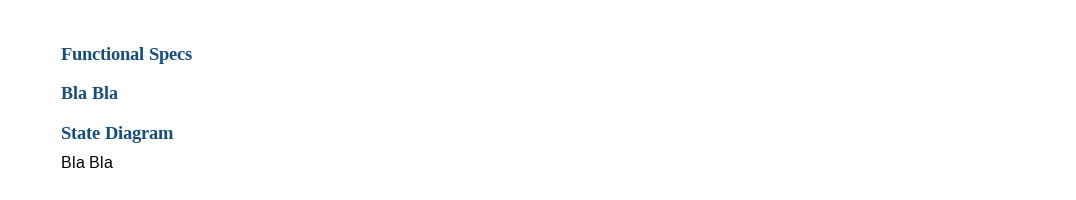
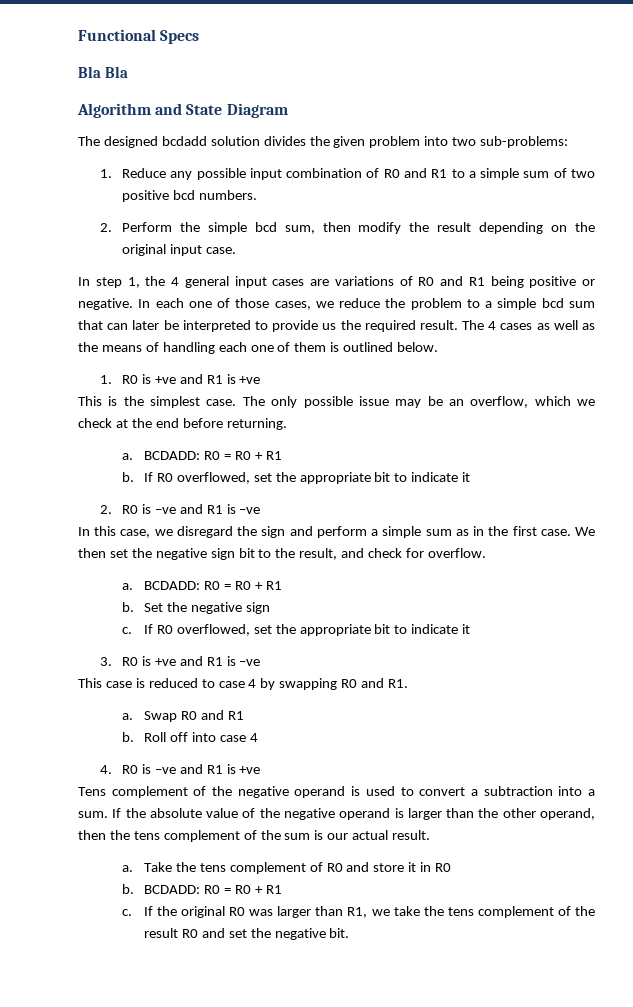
(118, 92) none -> [77,103,183,118] Algorithm and
[61,156,114,168] Bla Bla -> [78,136,569,148] [99,168,596,180] [121,190,257,202] [99,222,595,234] [121,244,236,256] [78,276,595,288] [78,298,595,310] [78,320,595,332] [78,342,439,354] [99,374,261,384] [78,396,595,408] [78,418,287,430] [121,451,282,460] [121,472,471,484] [99,504,261,514] [78,526,596,538] [78,548,486,560] [121,581,282,590] [121,602,270,614] [121,624,471,636] [99,656,261,666] [78,678,409,690] [121,710,244,722] [121,732,258,742] [99,764,261,774] [78,786,595,798] [78,808,595,820] [78,830,431,842] [121,862,452,874] [121,884,282,894] [121,906,595,918] [143,928,350,940] The designed bcdadd solution divides the given problem into two sub-problems: // 1. Reduce any possible input combination of R0 and R1 to a simple sum of two positive bcd numbers. // 2. Perform the simple bcd sum, then modify the result depending on the original input case. // In step 1, the 4 general input cases are variations of R0 and R1 being positive or negative. In each one of those cases, we reduce the problem to a simple bcd sum that can later be interpreted to provide us the required result. The 4 cases as well as the means of handling each one of them is outlined below. // 1. R0 is +ve and R1 is +ve // This is the simplest case. The only possible issue may be an overflow, which we check at the end before returning. // a. BCDADD: R0 = R0 + R1 // b. If R0 overflowed, set the appropriate bit to indicate it // 2. R0 is –ve and R1 is –ve // In this case, we disregard the sign and perform a simple sum as in the first case. We then set the negative sign bit to the result, and check for overflow. // a. BCDADD: R0 = R0 + R1 // b. Set the negative sign // c. If R0 overflowed, set the appropriate bit to indicate it // 3. R0 is +ve and R1 is –ve // This case is reduced to case 4 by swapping R0 and R1. // a. Swap R0 and R1 // b. Roll off into case 4 // 4. R0 is –ve and R1 is +ve // Tens complement of the negative operand is used to convert a subtraction into a sum. If the absolute value of the negative operand is larger than the other operand, then the tens complement of the sum is our actual result. // a. Take the tens complement of R0 and store it in R0 // b. BCDADD: R0 = R0 + R1 // c. If the original R0 was larger than R1, we take the tens complement of the result R0 and set the negative bit.

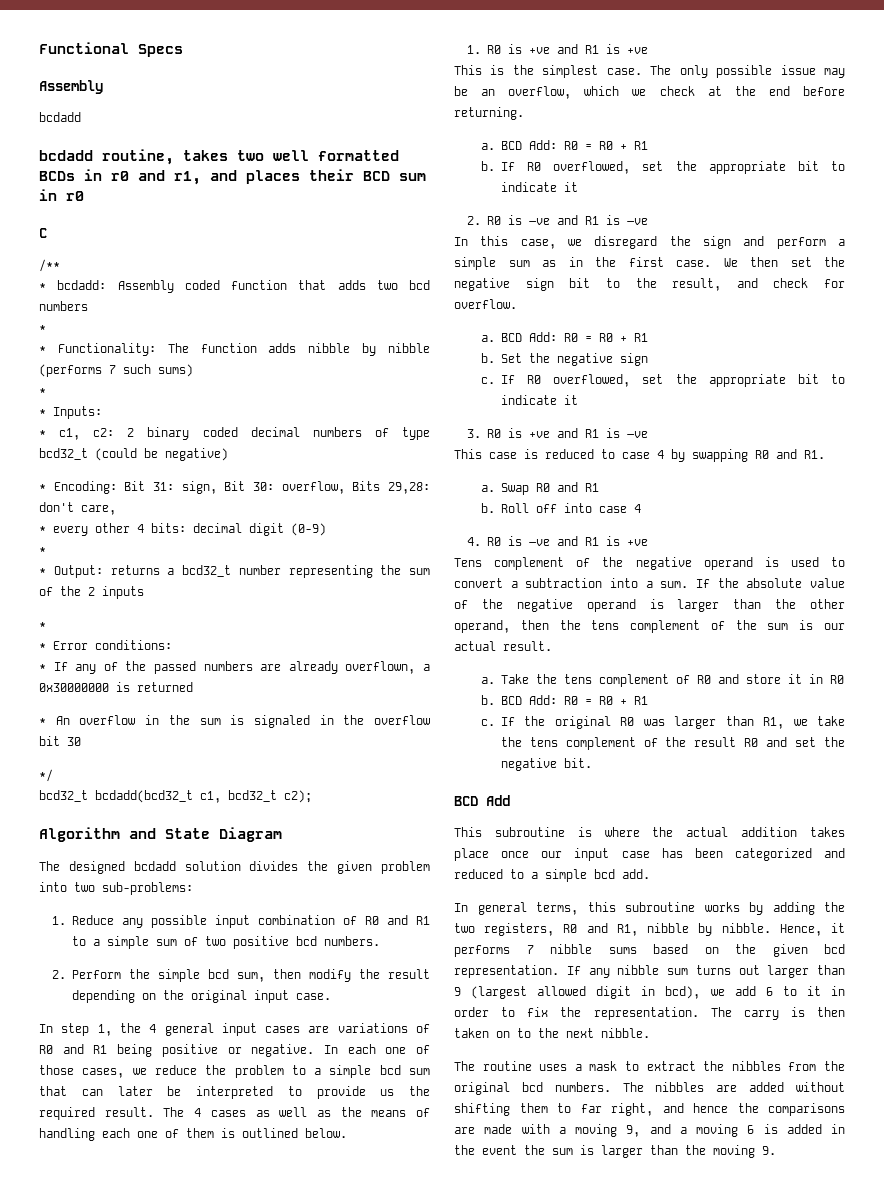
[78,66,128,78] Bla Bla -> [39,80,103,94] [39,112,81,122] [39,149,399,165] [39,169,426,185] [39,189,84,201] [39,228,47,238] [39,259,60,272] [39,280,430,293] [39,301,88,311] [39,325,46,332] [39,343,430,356] [39,364,193,377] [39,388,46,395] [39,406,102,419] [39,427,430,440] [39,448,228,461] [39,481,430,494] [39,502,116,515] [39,523,326,536] [39,547,46,554] [39,565,430,578] [39,586,144,599] [39,622,46,629] [39,640,172,650] [39,661,430,674] [39,682,193,692] [39,715,430,728] [39,736,81,746] [39,769,53,782] [39,790,312,803] Assembly // bcdadd // bcdadd routine, takes two well formatted BCDs in r0 and r1, and places their BCD sum in r0 // C // /** // * bcdadd: Assembly coded function that adds two bcd numbers // * // * Functionality: The function adds nibble by nibble (performs 7 such sums) // * // * Inputs: // * c1, c2: 2 binary coded decimal numbers of type bcd32_t (could be negative) // * Encoding: Bit 31: sign, Bit 30: overflow, Bits 29,28: don't care, // * every other 4 bits: decimal digit (0-9) // * // * Output: returns a bcd32_t number representing the sum of the 2 inputs // * // * Error conditions: // * If any of the passed numbers are already overflown, a 0x30000000 is returned // * An overflow in the sum is signaled in the overflow bit 30 // */ // bcd32_t bcdadd(bcd32_t c1, bcd32_t c2);
[143,451,200,460] BCDADD: -> [500,140,557,150] BCD Add:
[143,581,200,590] BCDADD: -> [500,332,557,342] BCD Add:
[143,885,200,894] BCDADD: -> [500,695,557,705] BCD Add:
(350, 933) none -> [454,795,510,806] [454,827,845,837] [454,848,845,861] [454,869,650,882] [454,902,845,915] [454,923,845,936] [454,944,845,957] [454,965,845,978] [454,986,845,999] [454,1007,845,1020] [454,1028,650,1038] [454,1061,845,1071] [454,1082,845,1095] [454,1103,845,1116] [454,1124,845,1137] [454,1145,776,1158] // BCD Add // This subroutine is where the actual addition takes place once our input case has been categorized and reduced to a simple bcd add. // In general terms, this subroutine works by adding the two registers, R0 and R1, nibble by nibble. Hence, it performs 7 nibble sums based on the given bcd representation. If any nibble sum turns out larger than 9 (largest allowed digit in bcd), we add 6 to it in order to fix the representation. The carry is then taken on to the next nibble. // The routine uses a mask to extract the nibbles from the original bcd numbers. The nibbles are added without shifting them to far right, and hence the comparisons are made with a moving 9, and a moving 6 is added in the event the sum is larger than the moving 9.

